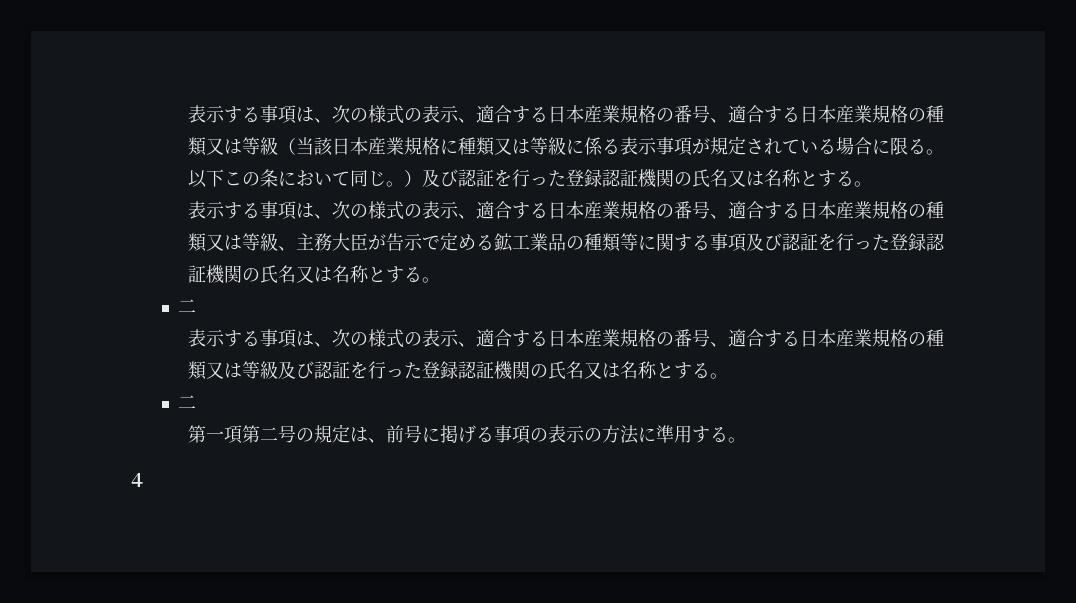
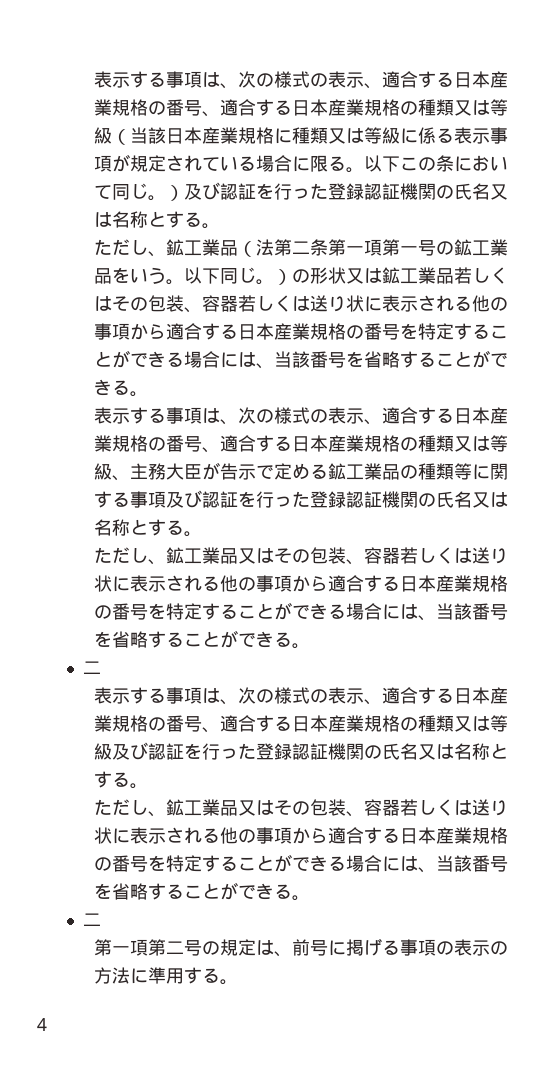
(873, 184) none -> [93,239,508,257] [93,267,508,285] [93,295,508,313] [93,323,508,340] [93,350,508,369] [93,379,148,397] // ただし、鉱工業品（法第二条第一項第一号の鉱工業品をいう。以下同じ。）の形状又は鉱工業品若しくはその包装、容器若しくは送り状に表示される他の事項から適合する日本産業規格の番号を特定することができる場合には、当該番号を省略することができる。
(441, 280) none -> [93,547,508,565] [93,575,508,592] [93,602,508,621] [93,630,310,649] // ただし、鉱工業品又はその包装、容器若しくは送り状に表示される他の事項から適合する日本産業規格の番号を特定することができる場合には、当該番号を省略することができる。
(729, 376) none -> [93,799,508,817] [93,827,508,844] [93,854,508,873] [93,882,310,901] // ただし、鉱工業品又はその包装、容器若しくは送り状に表示される他の事項から適合する日本産業規格の番号を特定することができる場合には、当該番号を省略することができる。

